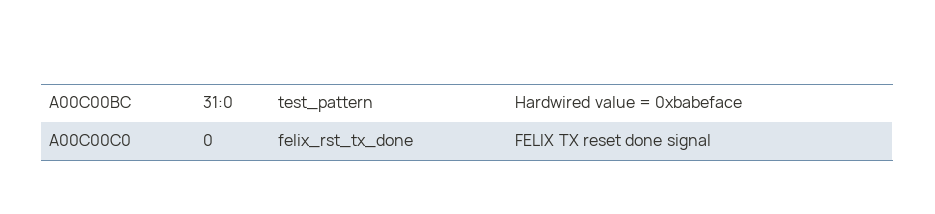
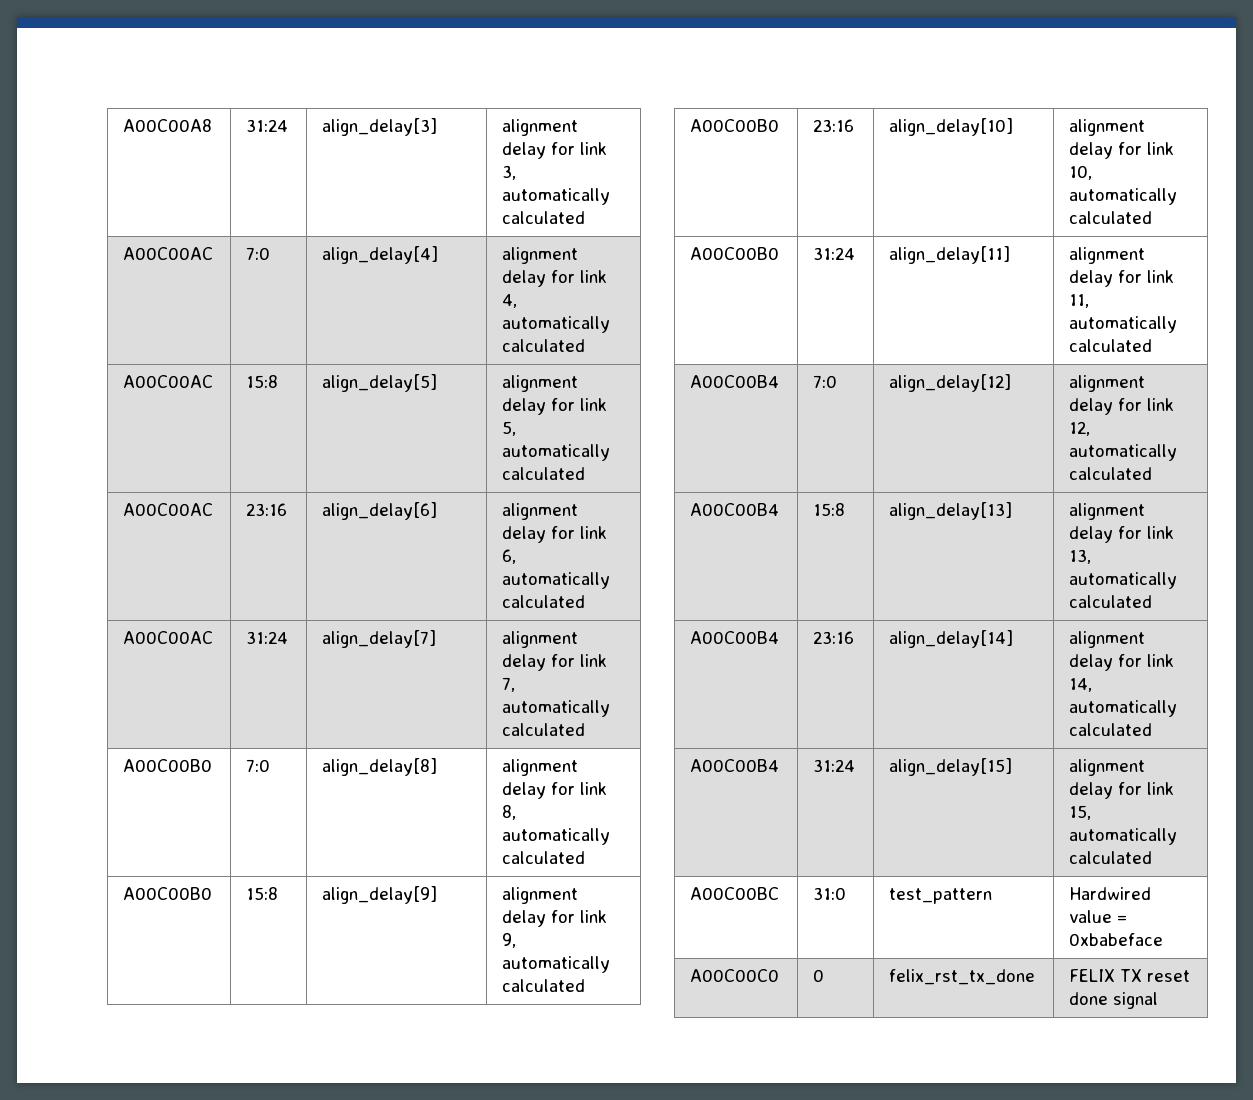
(49, 102) none -> [123,119,213,132] [246,119,289,132] [322,118,438,136] [502,119,579,136] [502,142,608,159] [502,165,517,180] [502,188,611,205] [502,211,586,224] [123,247,214,260] [246,247,271,260] [322,246,439,264] [502,247,579,264] [502,270,608,287] [502,294,518,308] [502,316,611,333] [502,339,586,352] [123,375,214,388] [246,375,279,388] [322,374,438,392] [502,375,579,392] [502,398,608,415] [502,421,517,436] [502,444,611,461] [502,467,586,480] [123,503,214,516] [246,503,288,516] [322,502,438,520] [502,503,579,520] [502,526,608,543] [502,549,517,564] [502,572,611,589] [502,595,586,608] [123,631,214,644] [246,631,289,644] [322,630,437,648] [502,631,579,648] [502,654,608,671] [502,677,516,692] [502,700,611,717] [502,723,586,736] [123,759,213,772] [246,759,271,772] [322,758,438,776] [502,759,579,776] [502,782,608,799] [502,805,517,820] [502,828,611,845] [502,851,586,864] [123,887,213,900] [246,887,279,900] [322,886,438,904] [502,887,579,904] [502,910,608,927] [502,933,517,948] [502,956,611,973] [502,979,586,992] [690,119,780,132] [813,119,855,132] [889,118,1014,136] [1069,119,1146,136] [1069,142,1175,159] [1069,165,1093,180] [1069,188,1178,205] [1069,211,1153,224] [690,247,780,260] [813,247,856,260] [889,246,1011,264] [1069,247,1146,264] [1069,270,1175,287] [1069,294,1090,308] [1069,316,1178,333] [1069,339,1153,352] [690,375,780,388] [813,375,838,388] [889,374,1012,392] [1069,375,1146,392] [1069,398,1175,415] [1069,421,1091,436] [1069,444,1178,461] [1069,467,1153,480] [690,503,780,516] [813,503,846,516] [889,502,1013,520] [1069,503,1146,520] [1069,526,1175,543] [1069,549,1092,564] [1069,572,1178,589] [1069,595,1153,608] [690,631,780,644] [813,631,855,644] [889,630,1014,648] [1069,631,1146,648] [1069,654,1175,671] [1069,678,1093,692] [1069,700,1178,717] [1069,723,1153,736] [690,759,780,772] [813,759,856,772] [889,758,1013,776] [1069,759,1146,776] [1069,782,1175,799] [1069,805,1092,820] [1069,828,1178,845] [1069,851,1153,864] A00C00A8 | 31:24 | align_delay[3] | alignment delay for link 3, automatically calculated // A00C00AC | 7:0 | align_delay[4] | alignment delay for link 4, automatically calculated // A00C00AC | 15:8 | align_delay[5] | alignment delay for link 5, automatically calculated // A00C00AC | 23:16 | align_delay[6] | alignment delay for link 6, automatically calculated // A00C00AC | 31:24 | align_delay[7] | alignment delay for link 7, automatically calculated // A00C00B0 | 7:0 | align_delay[8] | alignment delay for link 8, automatically calculated // A00C00B0 | 15:8 | align_delay[9] | alignment delay for link 9, automatically calculated // A00C00B0 | 23:16 | align_delay[10] | alignment delay for link 10, automatically calculated // A00C00B0 | 31:24 | align_delay[11] | alignment delay for link 11, automatically calculated // A00C00B4 | 7:0 | align_delay[12] | alignment delay for link 12, automatically calculated // A00C00B4 | 15:8 | align_delay[13] | alignment delay for link 13, automatically calculated // A00C00B4 | 23:16 | align_delay[14] | alignment delay for link 14, automatically calculated // A00C00B4 | 31:24 | align_delay[15] | alignment delay for link 15, automatically calculated //

